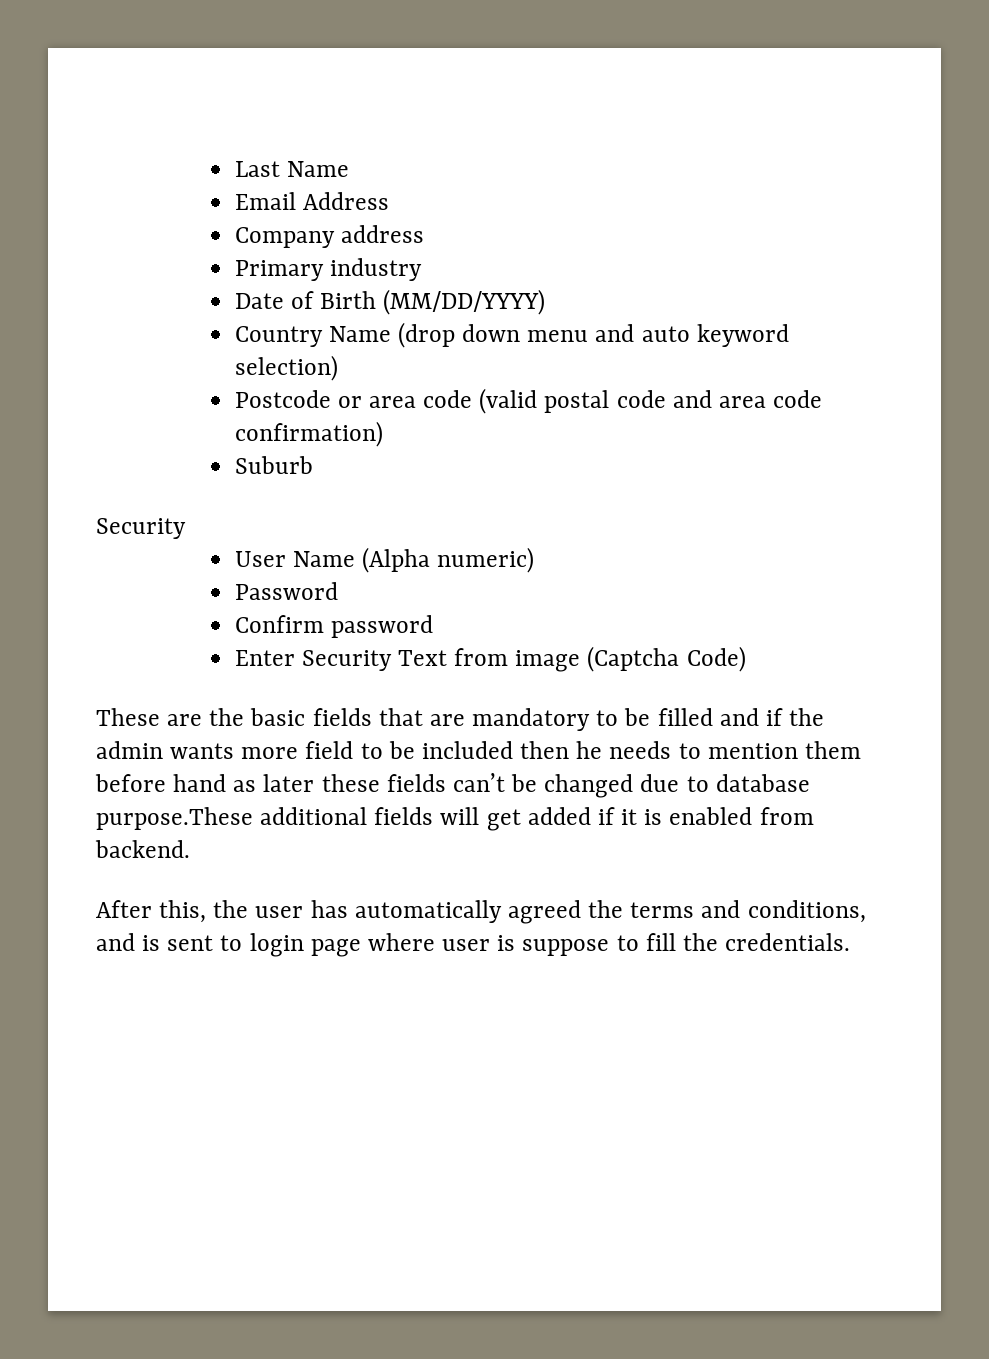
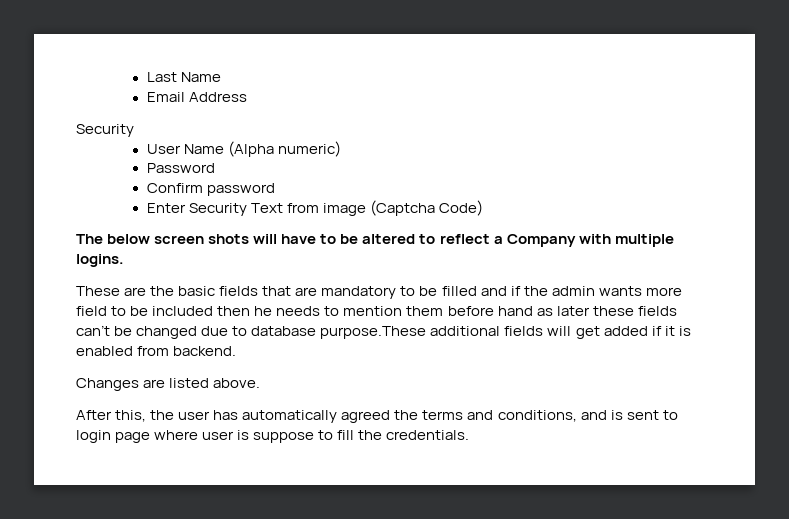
[234,225,424,248] [234,258,422,281] [234,289,546,315] [234,322,789,348] [234,355,338,381] [234,388,823,414] [234,421,383,447] [234,456,313,474] // Company address // Primary industry // Date of Birth (MM/DD/YYYY) // Country Name (drop down menu and auto keyword selection) // Postcode or area code (valid postal code and area code confirmation) // Suburb -> (247, 97) none
(746, 659) none -> [76,234,674,247] [76,254,124,267] // The below screen shots will have to be altered to reflect a Company with multiple logins.
(190, 849) none -> [76,378,261,391] // Changes are listed above.

